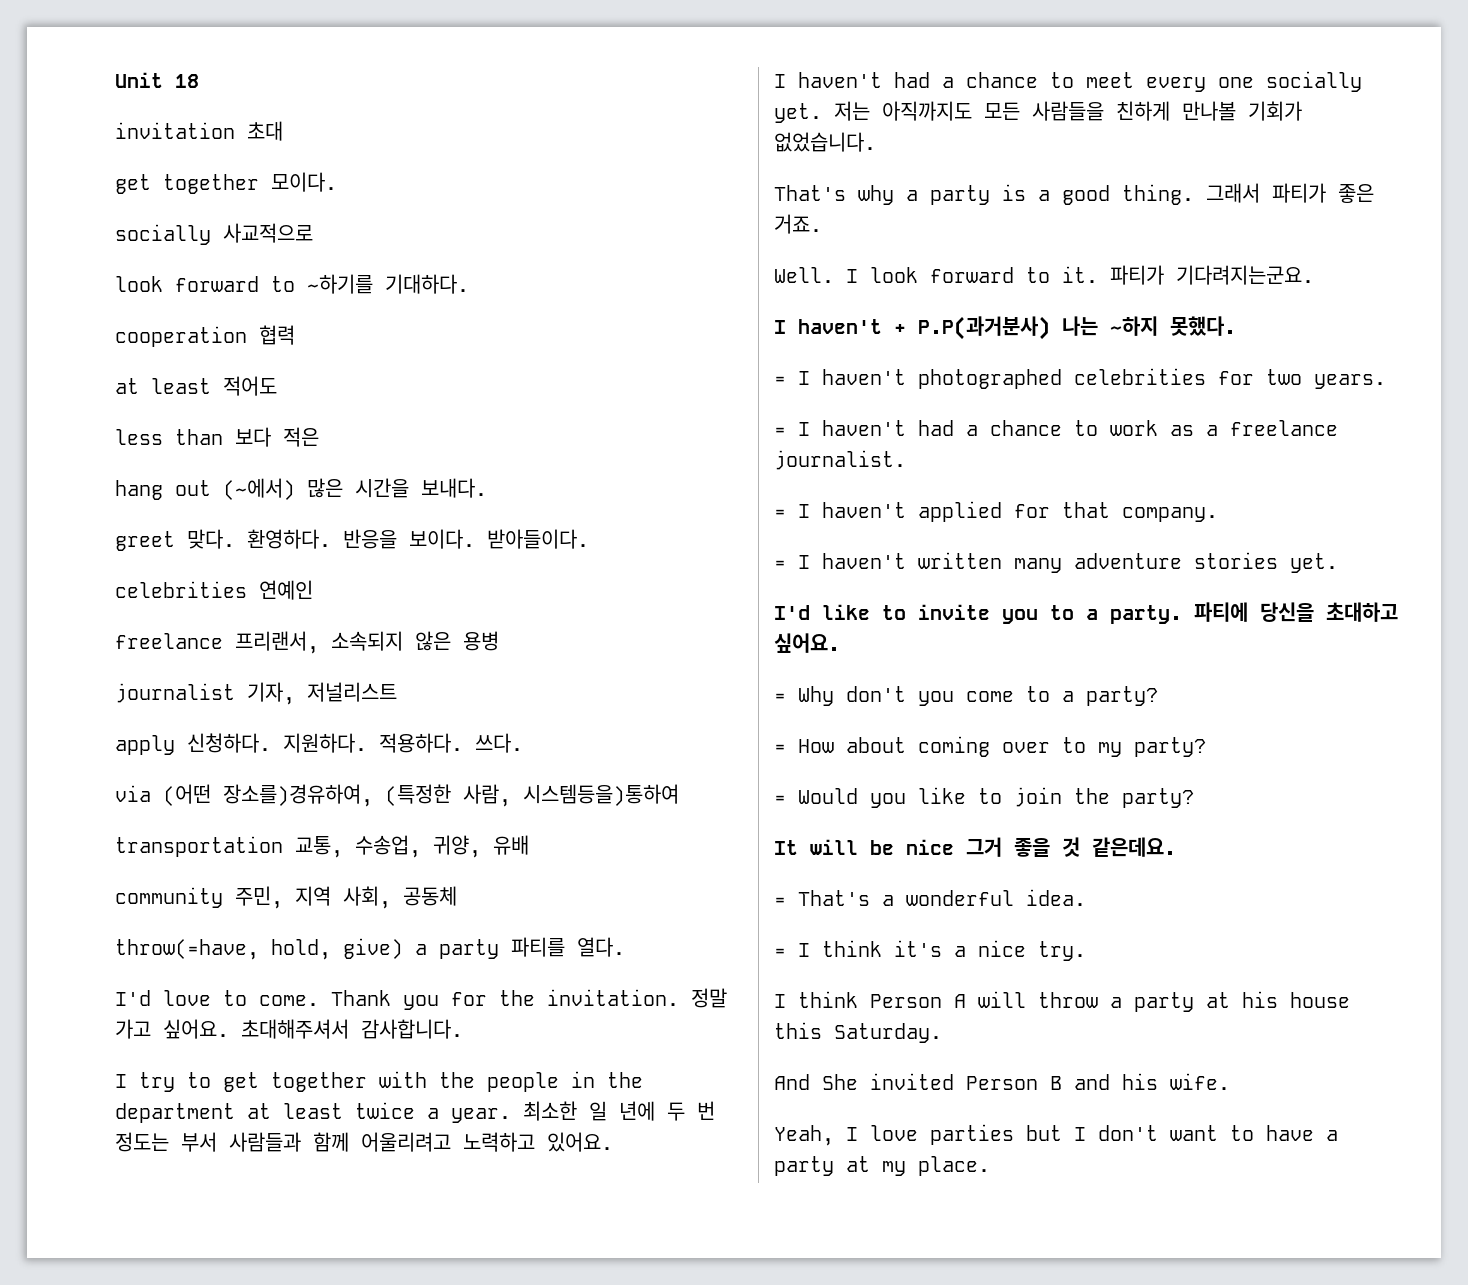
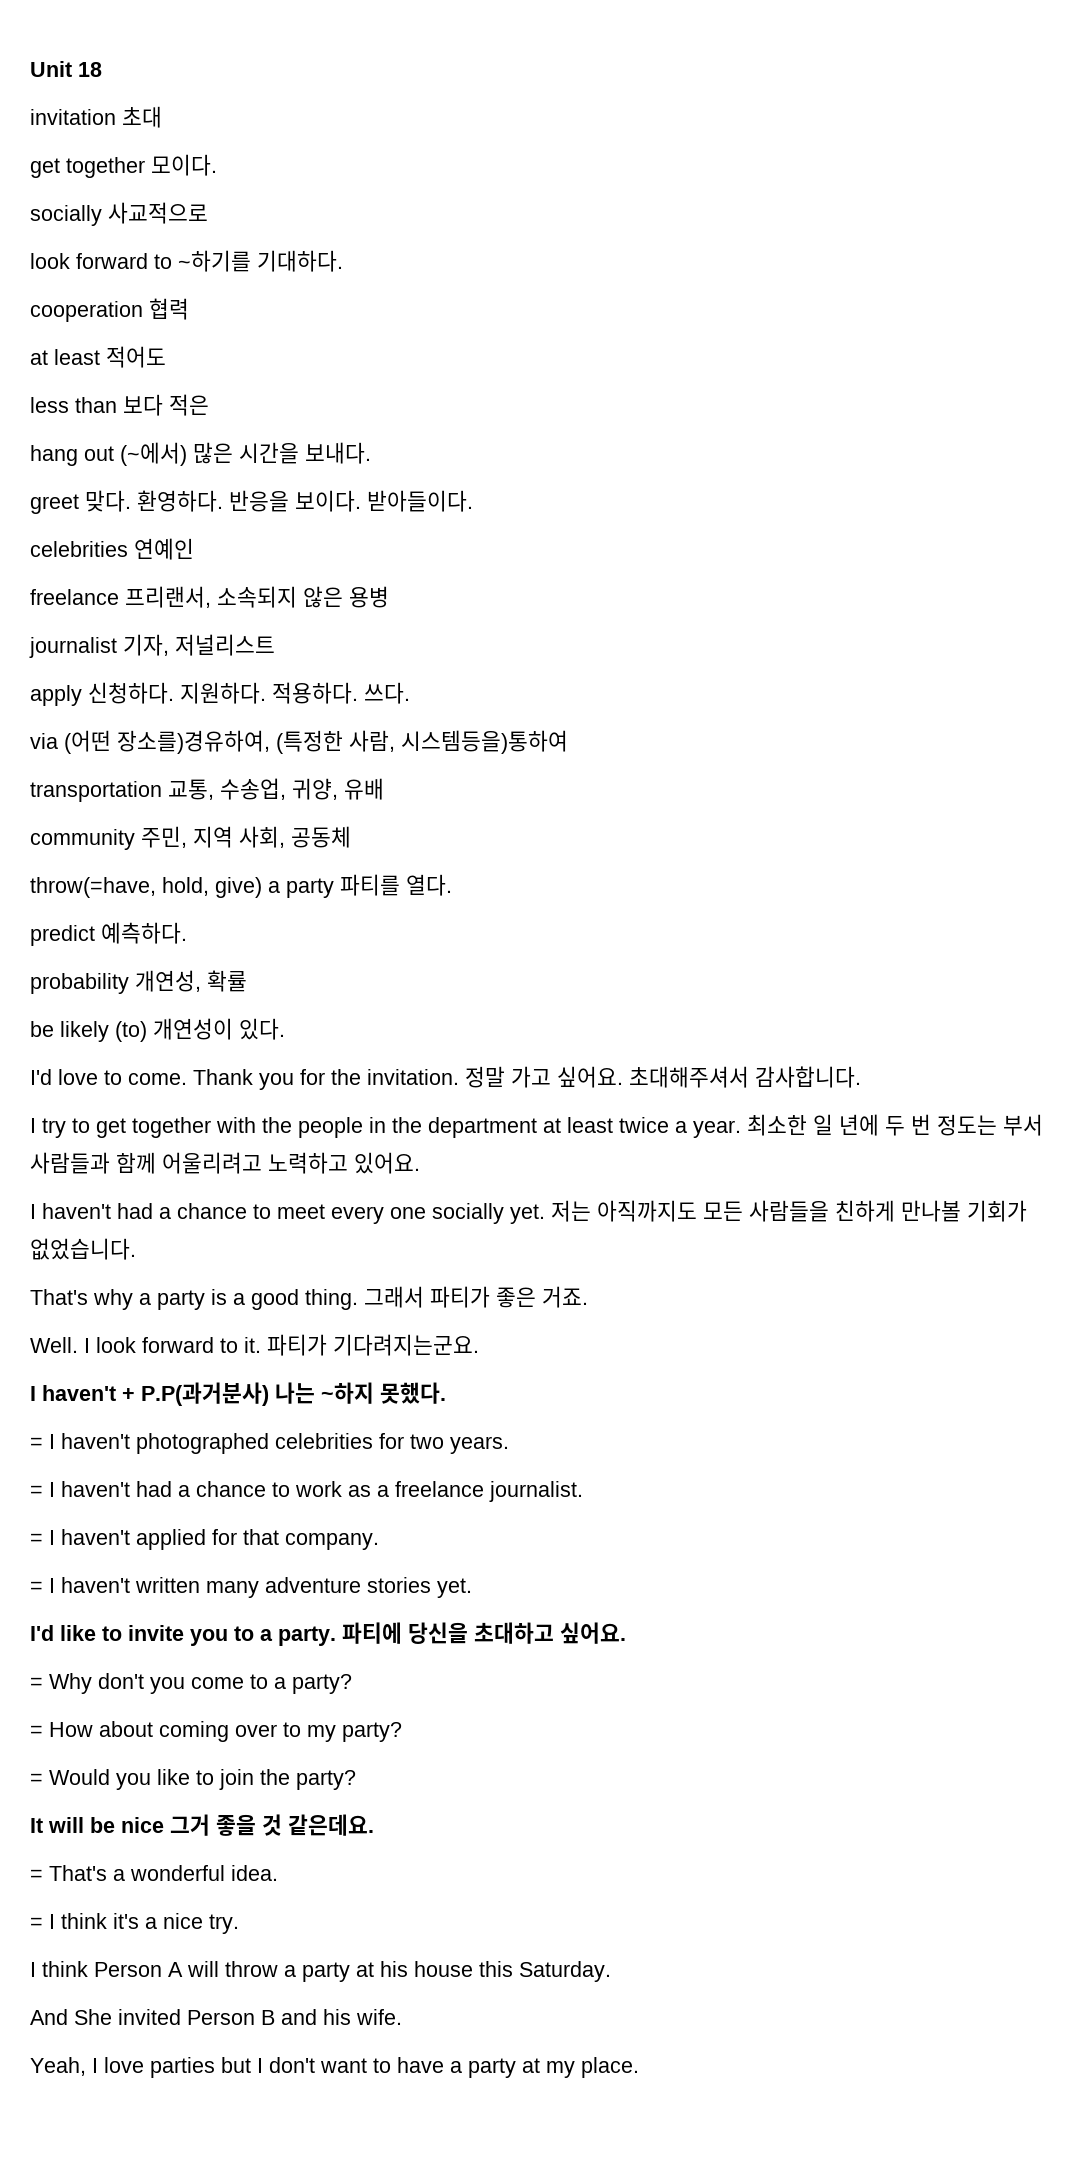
(625, 947) none -> [30,922,187,946] [30,970,247,994] [30,1018,285,1042] // predict 예측하다. // probability 개연성, 확률 // be likely (to) 개연성이 있다.

